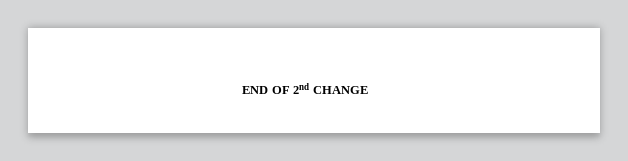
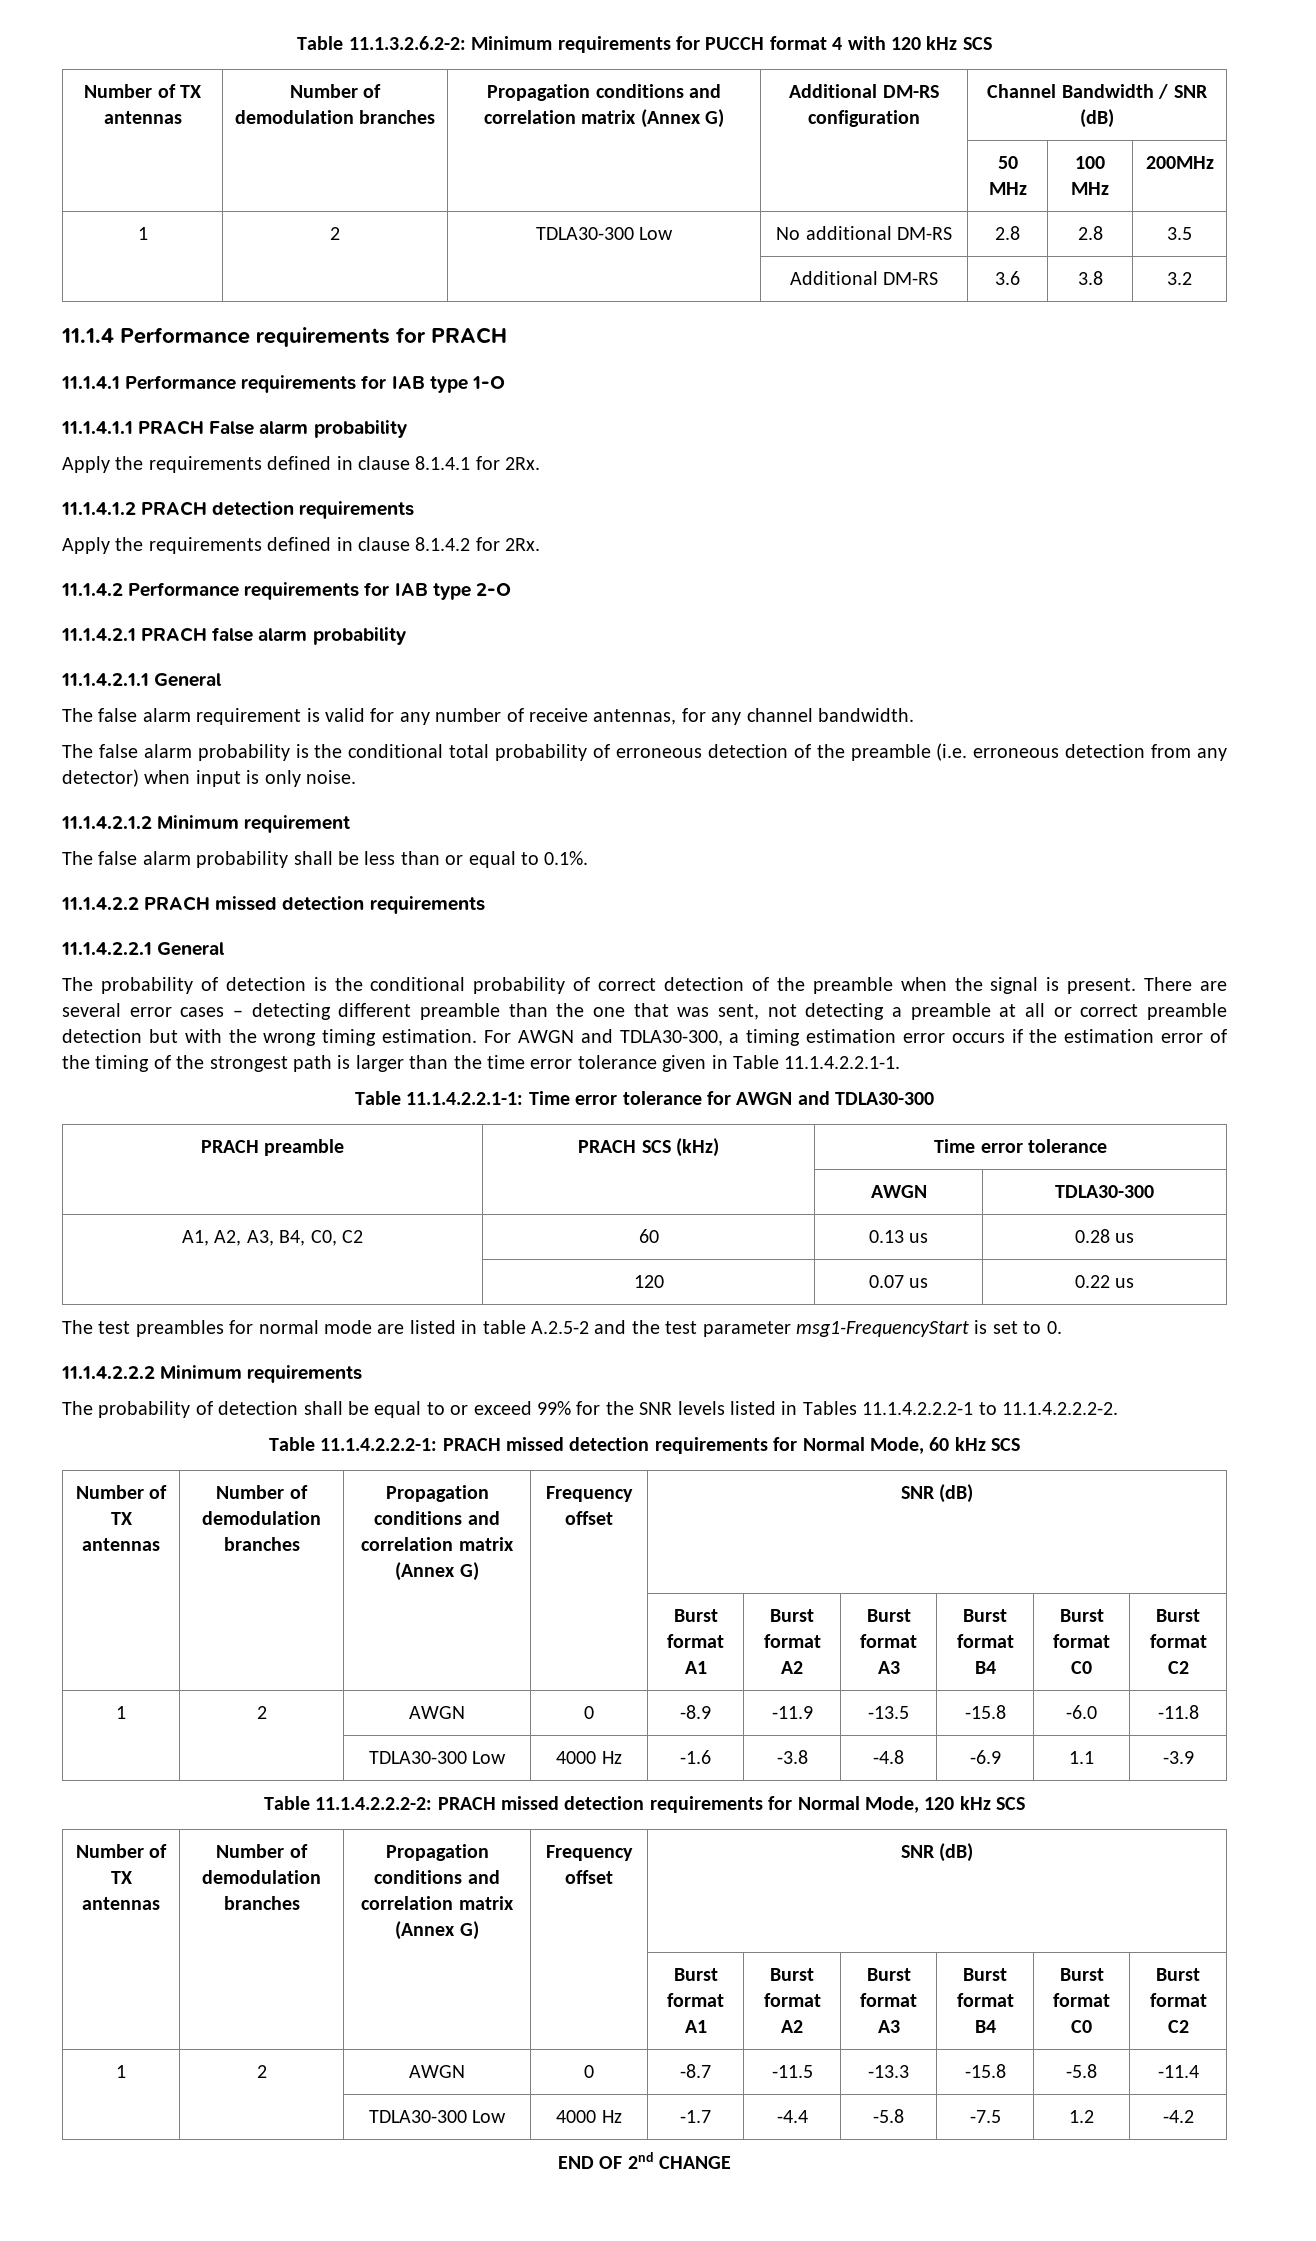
(242, 90) none -> [297,36,992,53] [84,84,201,98] [103,111,182,124] [289,84,382,98] [234,110,436,124] [487,84,721,101] [483,109,725,128] [789,84,939,98] [808,110,920,127] [987,84,1208,99] [1080,109,1114,128] [997,156,1018,169] [988,182,1027,195] [1075,156,1105,169] [1071,182,1109,195] [1145,156,1214,169] [137,227,148,240] [330,227,340,240] [535,227,674,240] [776,226,952,240] [995,226,1020,240] [1077,226,1103,240] [1167,227,1192,240] [789,271,939,285] [995,271,1020,285] [1077,271,1103,285] [1167,272,1192,285] [61,327,507,347] [61,375,505,393] [61,420,407,438] [62,456,541,473] [61,501,415,519] [62,537,541,554] [61,582,511,600] [61,627,406,645] [61,673,223,687] [62,708,914,725] [62,743,1227,761] [62,769,356,787] [61,815,351,833] [62,851,589,868] [61,896,485,914] [61,942,226,956] [62,977,1227,994] [62,1003,1227,1020] [62,1029,1227,1046] [62,1055,901,1072] [354,1091,935,1105] [200,1139,345,1156] [578,1138,719,1157] [934,1139,1107,1153] [870,1185,927,1198] [1055,1185,1154,1198] [182,1230,363,1246] [638,1229,659,1243] [868,1230,929,1243] [1074,1229,1135,1243] [633,1275,664,1288] [868,1275,929,1288] [1074,1275,1135,1288] [62,1320,1062,1337] [61,1365,363,1383] [62,1401,1118,1418] [268,1437,1021,1454] [75,1485,168,1499] [110,1512,132,1525] [82,1538,160,1551] [216,1485,308,1499] [202,1511,321,1525] [223,1537,300,1551] [385,1485,489,1502] [374,1511,500,1525] [361,1537,514,1551] [395,1562,479,1581] [546,1486,633,1502] [565,1511,613,1525] [900,1484,974,1503] [673,1609,718,1622] [667,1634,724,1648] [684,1661,707,1674] [770,1609,814,1622] [763,1634,821,1648] [781,1661,803,1674] [866,1609,911,1622] [860,1634,917,1648] [877,1661,900,1674] [963,1609,1007,1622] [956,1634,1014,1648] [974,1661,996,1674] [1059,1609,1104,1622] [1053,1634,1110,1648] [1071,1661,1092,1674] [1156,1609,1200,1622] [1149,1634,1207,1648] [1167,1661,1189,1674] [116,1706,126,1719] [256,1706,267,1719] [409,1706,465,1719] [584,1706,594,1719] [680,1705,711,1719] [771,1706,813,1719] [868,1706,909,1719] [964,1705,1006,1719] [1066,1705,1097,1719] [1157,1705,1199,1719] [368,1751,507,1764] [556,1751,622,1764] [680,1750,711,1764] [776,1750,808,1764] [873,1750,904,1764] [969,1750,1001,1764] [1069,1751,1094,1764] [1162,1751,1194,1764] [263,1796,1026,1813] [75,1844,168,1858] [110,1871,132,1884] [82,1897,160,1910] [216,1844,308,1858] [202,1870,321,1884] [223,1896,300,1910] [385,1844,489,1861] [374,1870,500,1884] [361,1896,514,1910] [395,1921,479,1940] [546,1845,633,1861] [565,1870,613,1884] [900,1843,974,1862] [673,1968,718,1981] [667,1993,724,2007] [684,2020,707,2033] [770,1968,814,1981] [763,1993,821,2007] [781,2020,803,2033] [866,1968,911,1981] [860,1993,917,2007] [877,2020,900,2033] [963,1968,1007,1981] [956,1993,1014,2007] [974,2020,996,2033] [1059,1968,1104,1981] [1053,1993,1110,2007] [1071,2020,1092,2033] [1156,1968,1200,1981] [1149,1993,1207,2007] [1167,2020,1189,2033] [116,2065,126,2078] [256,2065,267,2078] [409,2065,465,2078] [584,2065,594,2078] [680,2064,711,2078] [771,2065,813,2078] [868,2065,909,2078] [964,2064,1006,2078] [1066,2064,1097,2078] [1157,2065,1199,2078] [368,2110,507,2123] [556,2110,622,2123] [680,2110,711,2123] [776,2110,808,2123] [873,2109,904,2123] [969,2110,1001,2123] [1069,2110,1094,2123] [1162,2110,1194,2123] Table 11.1.3.2.6.2-2: Minimum requirements for PUCCH format 4 with 120 kHz SCS // Number of TX antennas | Number of demodulation branches | Propagation conditions and correlation matrix (Annex G) | Additional DM-RS configuration | Channel Bandwidth / SNR (dB) // | | | | 50 MHz | 100 MHz | 200MHz // 1 | 2 | TDLA30-300 Low | No additional DM-RS | 2.8 | 2.8 | 3.5 // | | | Additional DM-RS | 3.6 | 3.8 | 3.2 // 11.1.4 Performance requirements for PRACH // 11.1.4.1 Performance requirements for IAB type 1-O // 11.1.4.1.1 PRACH False alarm probability // Apply the requirements defined in clause 8.1.4.1 for 2Rx. // 11.1.4.1.2 PRACH detection requirements // Apply the requirements defined in clause 8.1.4.2 for 2Rx. // 11.1.4.2 Performance requirements for IAB type 2-O // 11.1.4.2.1 PRACH false alarm probability // 11.1.4.2.1.1 General // The false alarm requirement is valid for any number of receive antennas, for any channel bandwidth. // The false alarm probability is the conditional total probability of erroneous detection of the preamble (i.e. erroneous detection from any detector) when input is only noise. // 11.1.4.2.1.2 Minimum requirement // The false alarm probability shall be less than or equal to 0.1%. // 11.1.4.2.2 PRACH missed detection requirements // 11.1.4.2.2.1 General // The probability of detection is the conditional probability of correct detection of the preamble when the signal is present. There are several error cases – detecting different preamble than the one that was sent, not detecting a preamble at all or correct preamble detection but with the wrong timing estimation. For AWGN and TDLA30-300, a timing estimation error occurs if the estimation error of the timing of the strongest path is larger than the time error tolerance given in Table 11.1.4.2.2.1-1. // Table 11.1.4.2.2.1-1: Time error tolerance for AWGN and TDLA30-300 // PRACH preamble | PRACH SCS (kHz) | Time error tolerance // | | AWGN | TDLA30-300 // A1, A2, A3, B4, C0, C2 | 60 | 0.13 us | 0.28 us // | 120 | 0.07 us | 0.22 us // The test preambles for normal mode are listed in table A.2.5-2 and the test parameter msg1-FrequencyStart is set to 0. // 11.1.4.2.2.2 Minimum requirements // The probability of detection shall be equal to or exceed 99% for the SNR levels listed in Tables 11.1.4.2.2.2-1 to 11.1.4.2.2.2-2. // Table 11.1.4.2.2.2-1: PRACH missed detection requirements for Normal Mode, 60 kHz SCS // Number of TX antennas | Number of demodulation branches | Propagation conditions and correlation matrix (Annex G) | Frequency offset | SNR (dB) // | | | | Burst format A1 | Burst format A2 | Burst format A3 | Burst format B4 | Burst format C0 | Burst format C2 // 1 | 2 | AWGN | 0 | -8.9 | -11.9 | -13.5 | -15.8 | -6.0 | -11.8 // | | TDLA30-300 Low | 4000 Hz | -1.6 | -3.8 | -4.8 | -6.9 | 1.1 | -3.9 // Table 11.1.4.2.2.2-2: PRACH missed detection requirements for Normal Mode, 120 kHz SCS // Number of TX antennas | Number of demodulation branches | Propagation conditions and correlation matrix (Annex G) | Frequency offset | SNR (dB) // | | | | Burst format A1 | Burst format A2 | Burst format A3 | Burst format B4 | Burst format C0 | Burst format C2 // 1 | 2 | AWGN | 0 | -8.7 | -11.5 | -13.3 | -15.8 | -5.8 | -11.4 // | | TDLA30-300 Low | 4000 Hz | -1.7 | -4.4 | -5.8 | -7.5 | 1.2 | -4.2 //

